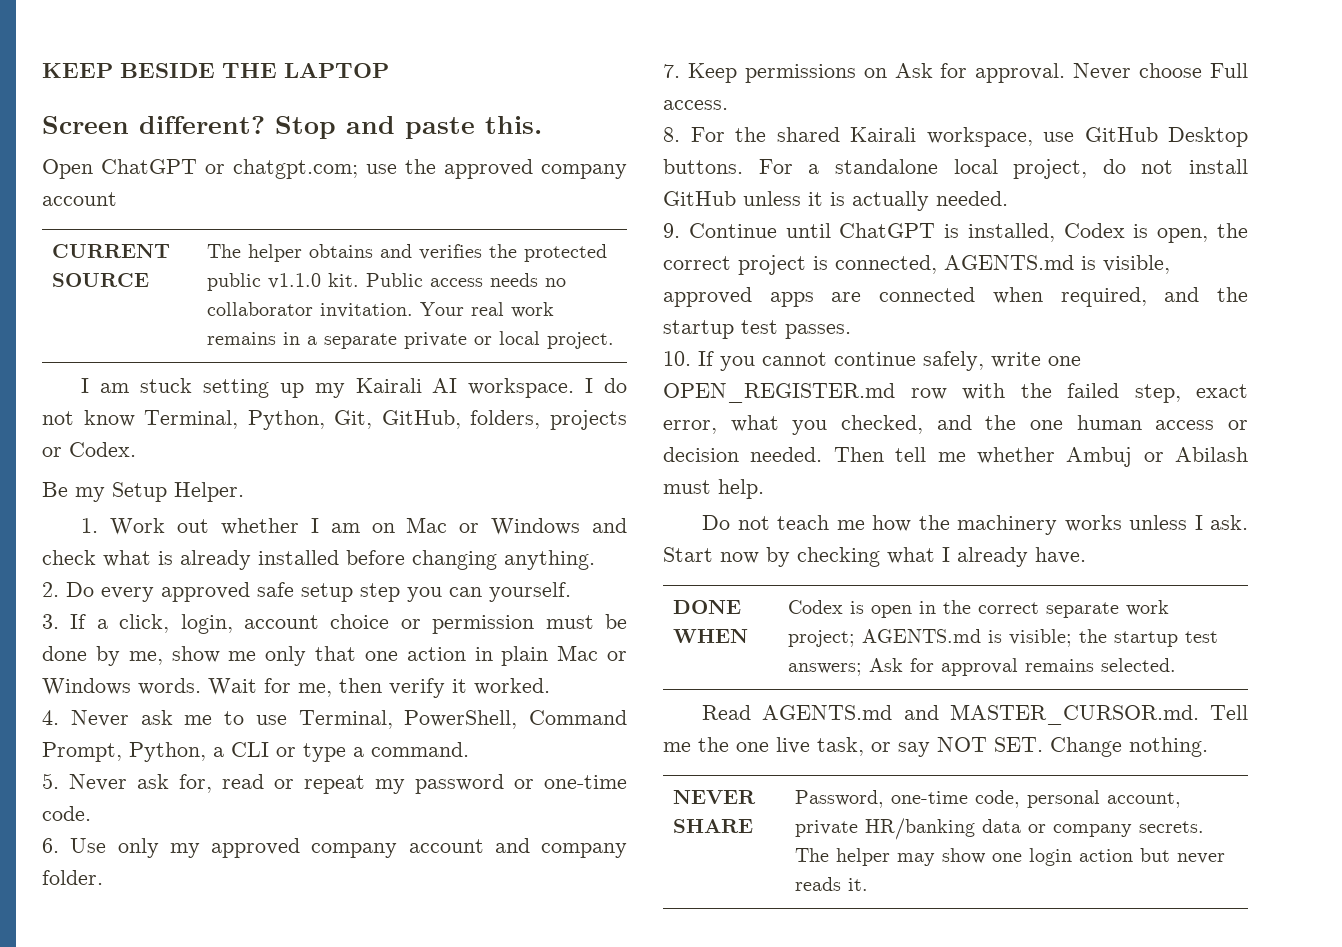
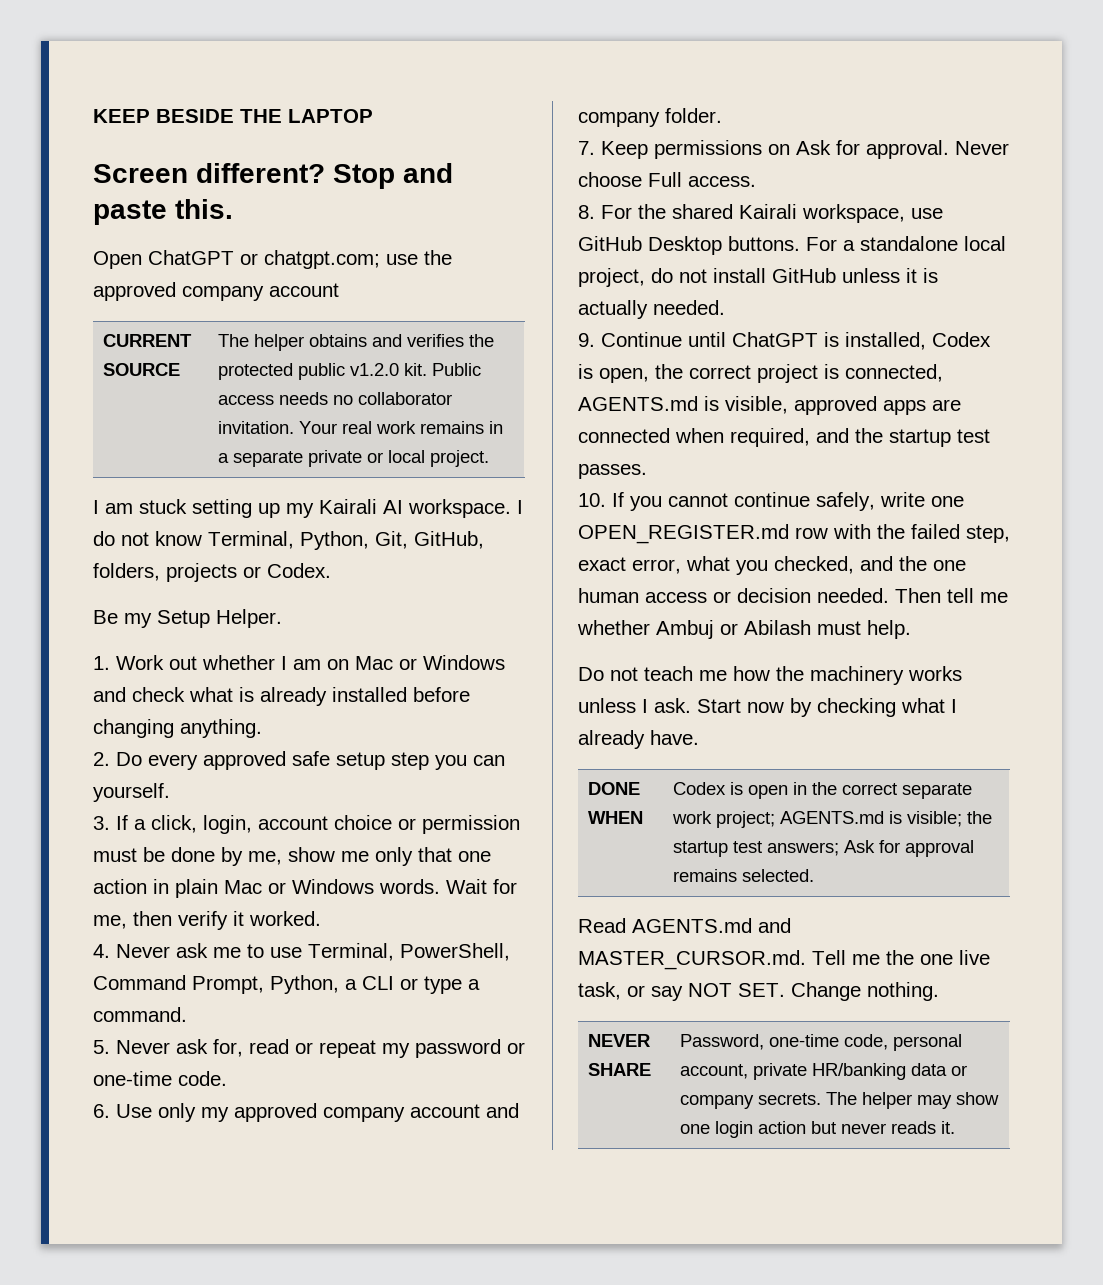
[268,273,322,289] v1.1.0 -> [349,363,399,376] v1.2.0

